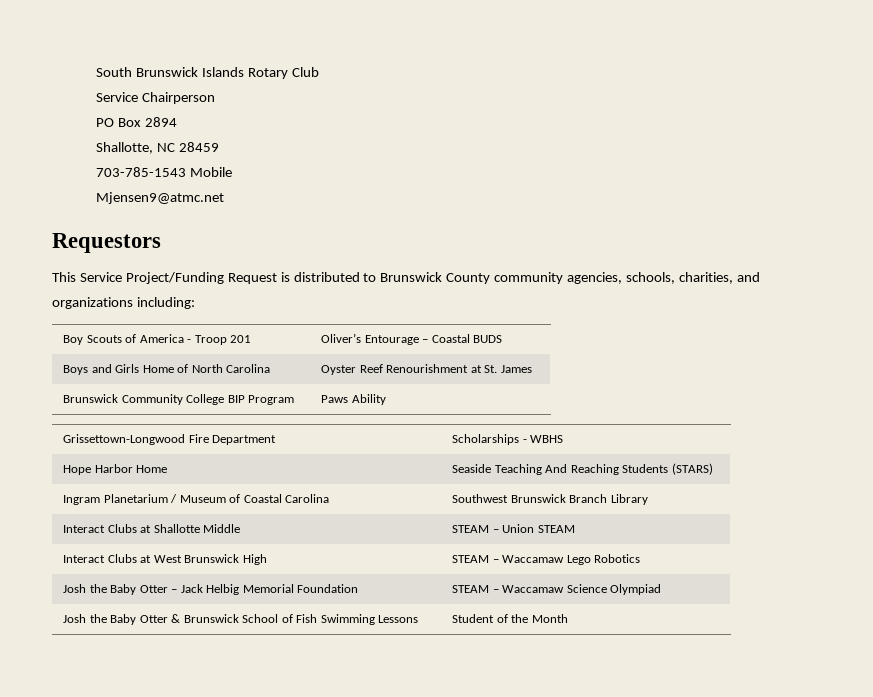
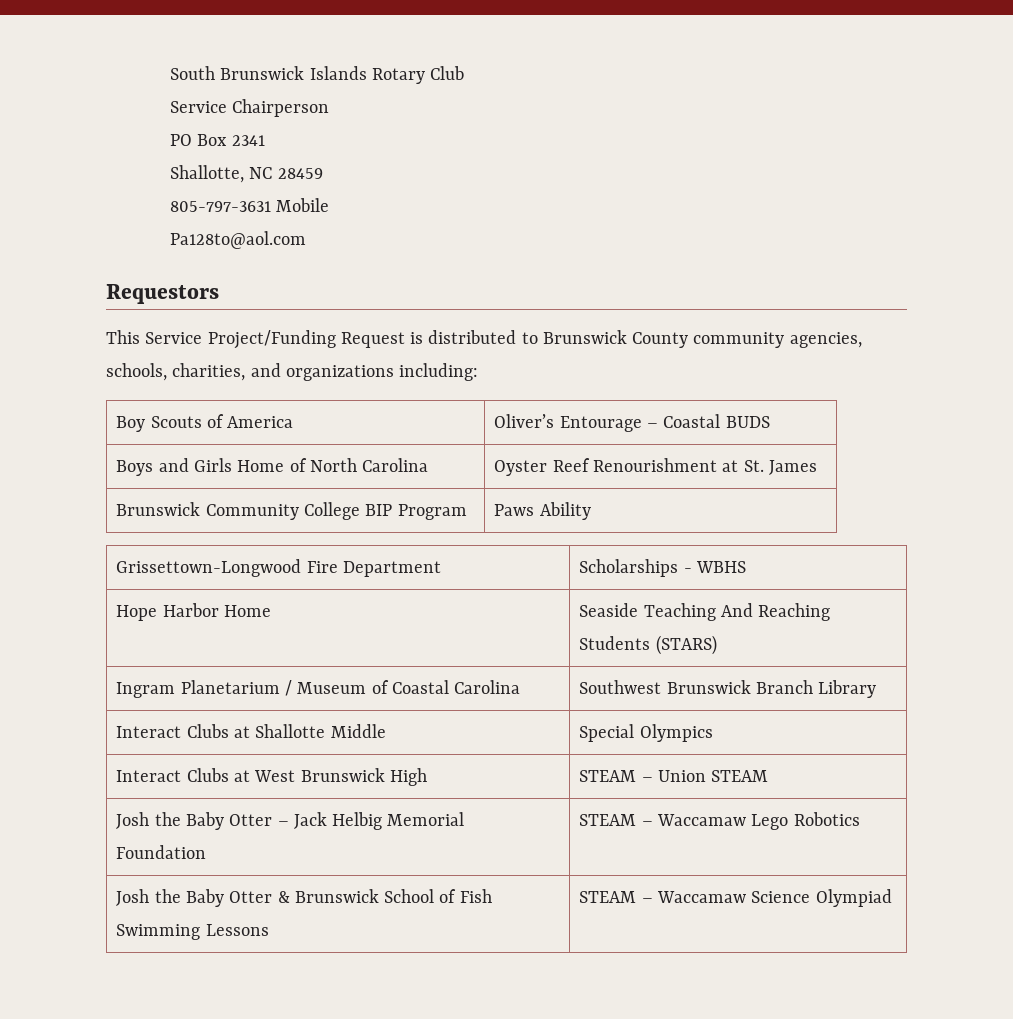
[144,117,177,127] 2894 -> [231,135,265,146] 2341
[95,167,186,177] 703-785-1543 -> [170,201,272,212] 805-797-3631
[95,192,224,204] Mjensen9@atmc.net -> [170,231,307,249] Pa128to@aol.com
[187,335,252,345] - Troop 201 -> (294, 422) none
[452,524,575,533] STEAM – Union STEAM -> [579,724,713,742] Special Olympics
[502,554,641,565] Waccamaw Lego Robotics -> [658,770,769,782] Union STEAM
[566,584,662,595] Science Olympiad -> [751,812,860,830] Lego Robotics
[452,614,568,623] Student of the Month -> [579,889,892,907] STEAM – Waccamaw Science Olympiad

